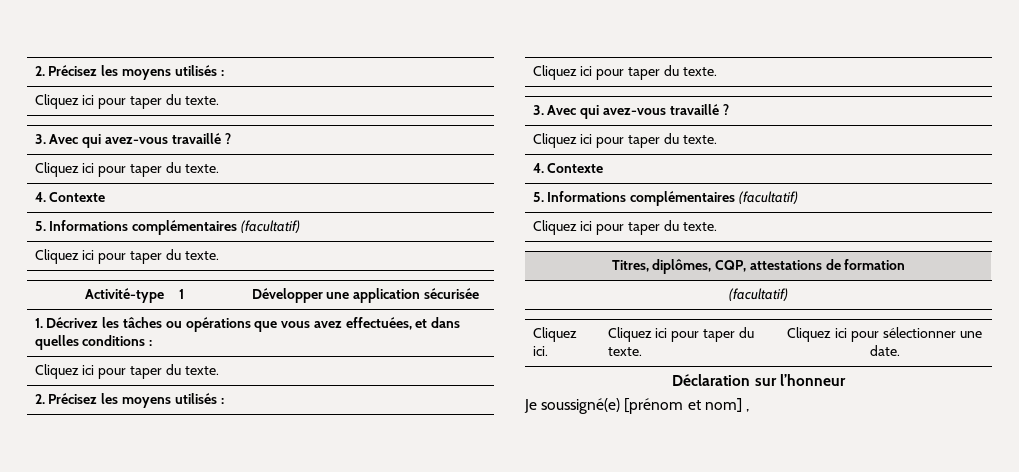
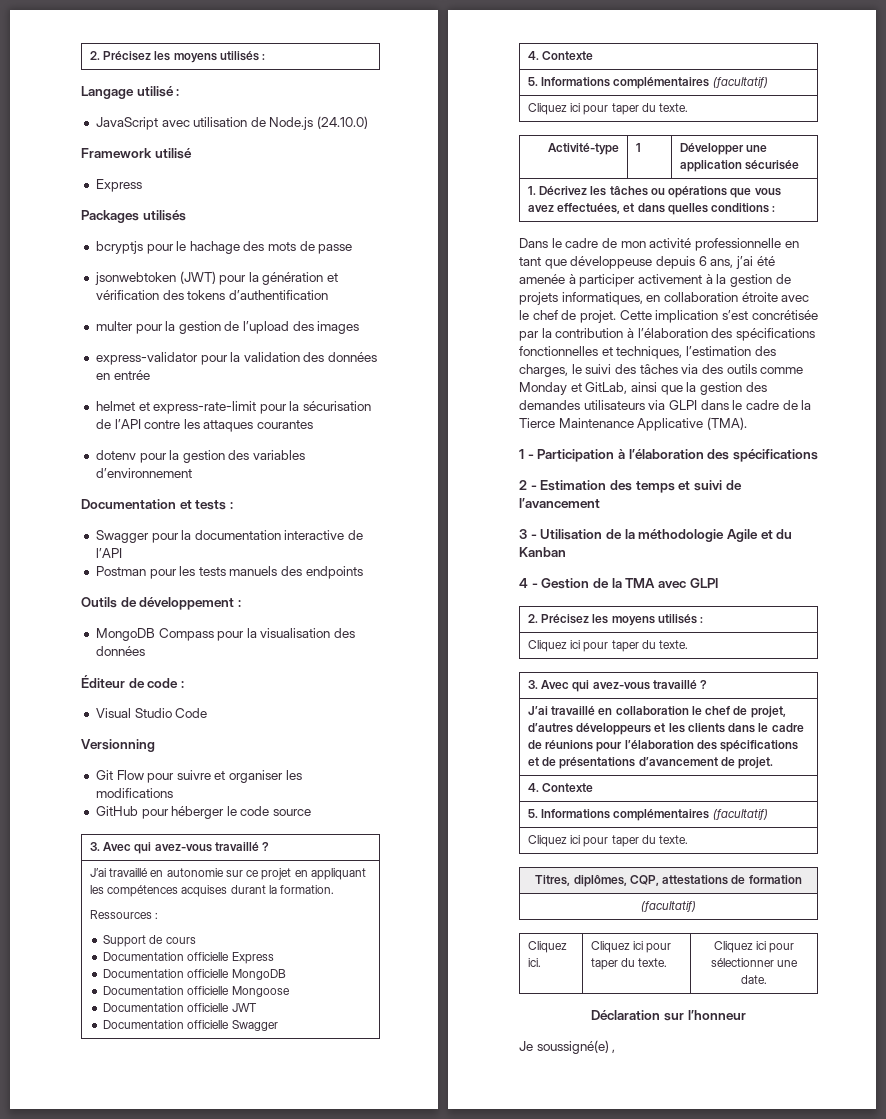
[34,65,224,80] [34,94,219,109] [34,133,231,148] [34,162,219,177] 2. Précisez les moyens utilisés : // Cliquez ici pour taper du texte. // 3. Avec qui avez-vous travaillé ? // Cliquez ici pour taper du texte. -> [89,51,266,63] [81,86,180,99] [95,116,369,130] [81,148,192,159] [95,179,142,192] [81,210,186,223] [95,241,353,254] [94,271,339,285] [95,290,328,300] [95,321,360,334] [95,352,378,365] [95,370,150,380] [95,401,372,414] [95,419,314,432] [95,450,306,463] [95,468,192,478] [81,499,233,510] [95,530,364,543] [95,548,122,558] [95,566,363,579] [81,597,241,610] [95,628,356,641] [95,646,145,656] [81,675,184,688] [95,708,208,718] [81,739,155,752] [95,770,302,783] [95,788,173,798] [95,806,312,819] [89,842,270,854] [89,868,366,880] [89,885,335,897] [89,910,159,919] [103,935,196,947] [103,952,274,964] [103,969,286,980] [103,986,290,997] [103,1003,257,1012] [103,1020,278,1031] 2. Précisez les moyens utilisés : // Langage utilisé : // JavaScript avec utilisation de Node.js (24.10.0) // Framework utilisé // Express // Packages utilisés // bcryptjs pour le hachage des mots de passe // jsonwebtoken (JWT) pour la génération et vérification des tokens d’authentification // multer pour la gestion de l’upload des images // express-validator pour la validation des données en entrée // helmet et express-rate-limit pour la sécurisation de l’API contre les attaques courantes // dotenv pour la gestion des variables d’environnement // Documentation et tests : // Swagger pour la documentation interactive de l’API // Postman pour les tests manuels des endpoints // Outils de développement : // MongoDB Compass pour la visualisation des données // Éditeur de code : // Visual Studio Code // Versionning // Git Flow pour suivre et organiser les modifications // GitHub pour héberger le code source // 3. Avec qui avez-vous travaillé ? // J’ai travaillé en autonomie sur ce projet en appliquant les compétences acquises durant la formation. // Ressources : // Support de cours // Documentation officielle Express // Documentation officielle MongoDB // Documentation officielle Mongoose // Documentation officielle JWT // Documentation officielle Swagger
[34,364,219,379] // Cliquez ici pour taper du texte. -> [519,238,799,251] [519,256,775,269] [519,274,791,287] [519,292,810,305] [519,310,818,323] [519,328,815,341] [519,346,776,359] [519,364,804,377] [519,382,767,395] [519,400,812,410] [519,417,747,431] [519,449,818,462] [519,480,742,493] [519,498,600,508] [519,529,793,542] [519,547,566,557] [519,578,718,589] // Dans le cadre de mon activité professionnelle en tant que développeuse depuis 6 ans, j’ai été amenée à participer activement à la gestion de projets informatiques, en collaboration étroite avec le chef de projet. Cette implication s’est concrétisée par la contribution à l’élaboration des spécifications fonctionnelles et techniques, l’estimation des charges, le suivi des tâches via des outils comme Monday et GitLab, ainsi que la gestion des demandes utilisateurs via GLPI dans le cadre de la Tierce Maintenance Applicative (TMA). // 1 - Participation à l’élaboration des spécifications // 2 - Estimation des temps et suivi de l’avancement // 3 - Utilisation de la méthodologie Agile et du Kanban // 4 - Gestion de la TMA avec GLPI
[532,133,717,148] Cliquez ici pour taper du texte. -> [527,706,786,718] [527,723,804,735] [527,740,799,752] [527,757,774,769] J’ai travaillé en collaboration le chef de projet, d’autres développeurs et les clients dans le cadre de réunions pour l’élaboration des spécifications et de présentations d’avancement de projet.
[624,398,742,414] [prénom et nom] -> (609, 1047) none

